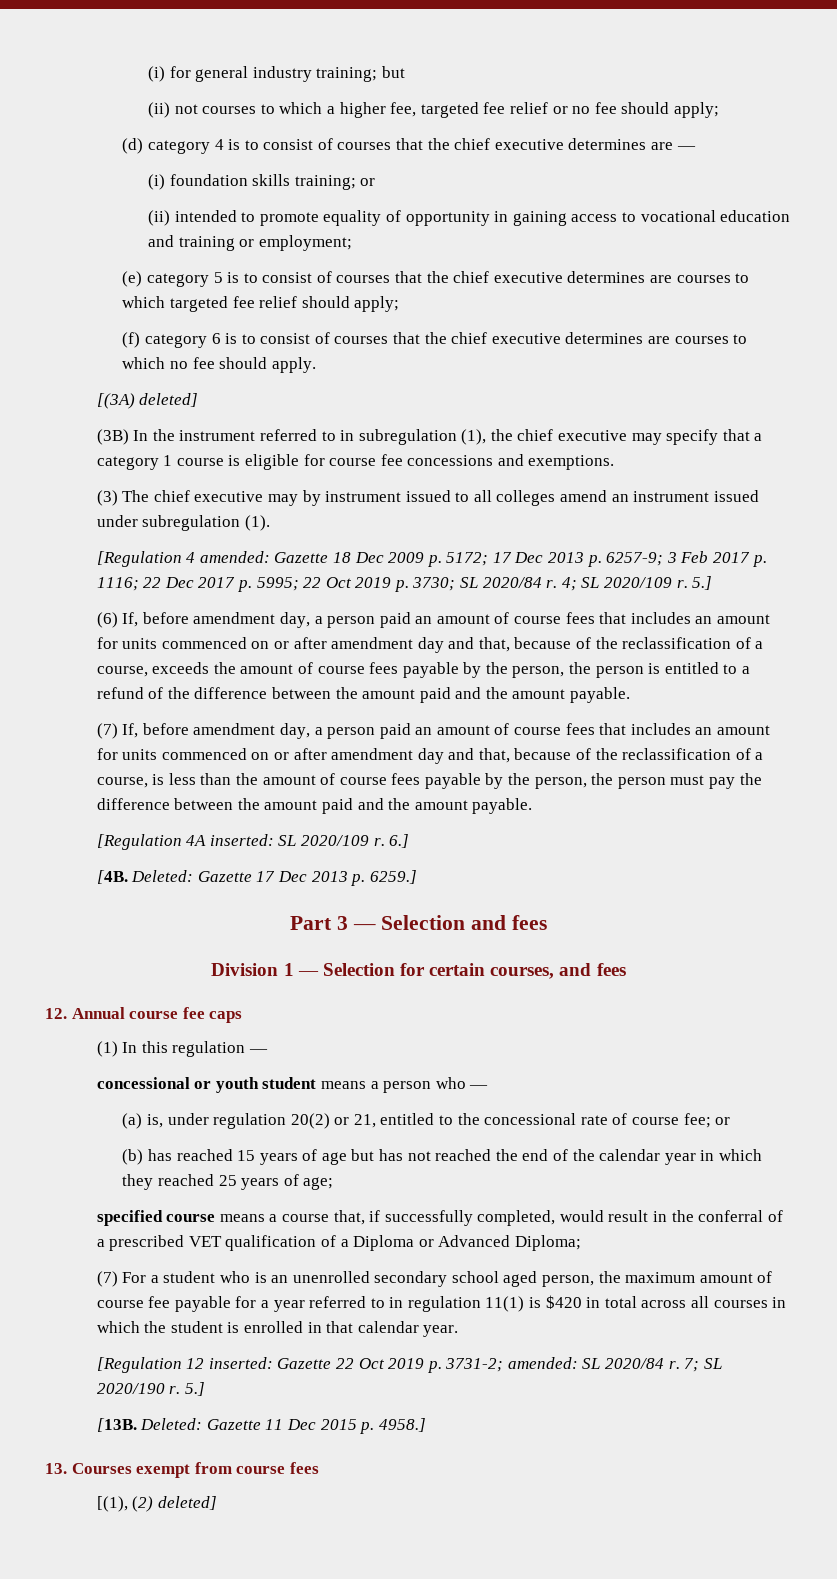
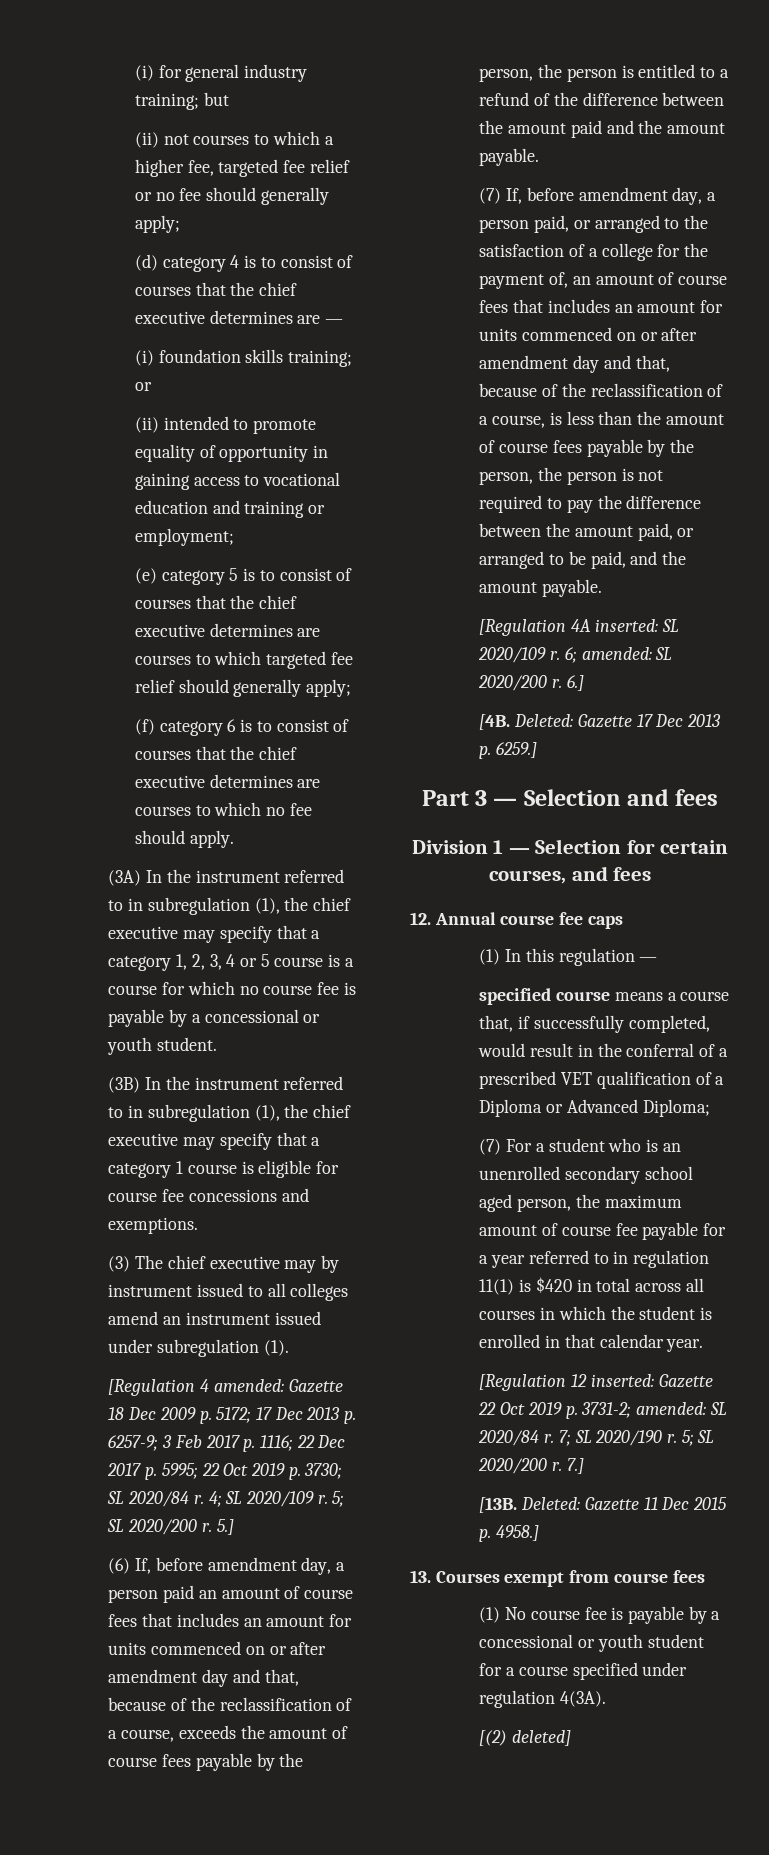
(670, 108) none -> [260,187,329,205] generally
(350, 302) none -> [233,679,302,697] generally
[96,393,199,409] [(3A) deleted] -> [108,869,345,886] [108,897,352,915] [108,925,321,943] [108,954,354,971] [108,981,356,995] [108,1009,321,1027] [107,1037,218,1055] (3A) In the instrument referred to in subregulation (1), the chief executive may specify that a category 1, 2, 3, 4 or 5 course is a course for which no course fee is payable by a concessional or youth student.
(688, 584) none -> [332,1491,345,1507] [107,1519,212,1535] 5; SL 2020/200 r.
[379,723,411,739] paid -> [534,215,709,233] [479,243,709,261] [479,272,569,289] paid, or arranged to the satisfaction of a college for the payment of,
[670,775,705,785] must -> [621,468,664,481] [479,495,563,513] is not required to
[321,798,353,814] paid -> [637,523,695,541] [479,551,626,569] paid, or arranged to be paid,
(385, 842) none -> [564,647,673,663] [478,675,563,691] 6; amended: SL 2020/200 r.
[96,1077,489,1093] [122,1113,731,1129] [122,1149,762,1165] [122,1174,334,1190] // concessional or youth student means a person who — // (a) is, under regulation 20(2) or 21, entitled to the concessional rate of course fee; or // (b) has reached 15 years of age but has not reached the end of the calendar year in which they reached 25 years of age; -> (658, 959) none
[184,1382,205,1396] 5.] -> [681,1430,715,1446] [478,1458,584,1474] 5; SL 2020/200 r. 7.]
[96,1496,154,1512] [(1), (2) -> [479,1606,721,1624] [479,1634,704,1652] [479,1662,688,1680] [479,1690,607,1708] [479,1730,508,1746] (1) No course fee is payable by a concessional or youth student for a course specified under regulation 4(3A). // [(2)

